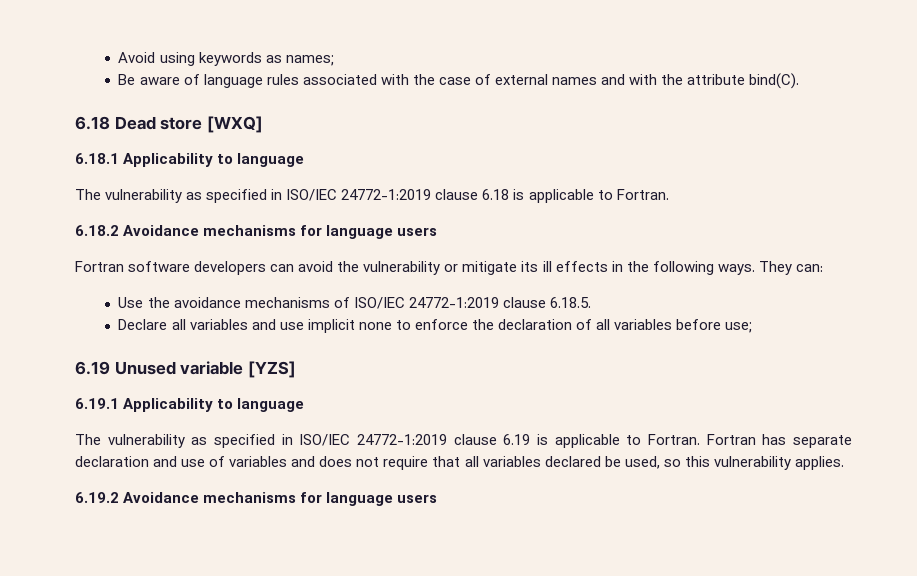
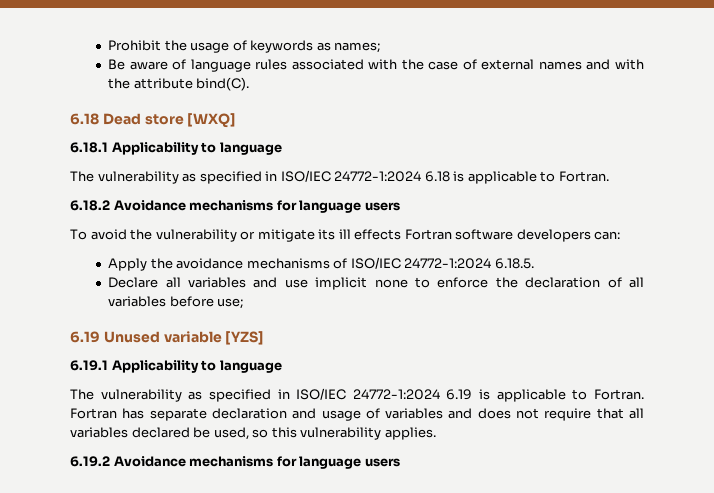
[118,52,195,66] Avoid using -> [108,40,247,53] Prohibit the usage of
[341,189,479,200] 24772-1:2019 clause -> [334,171,422,182] 24772-1:2024
[75,261,295,275] Fortran software developers can -> [70,229,87,240] To
[611,261,792,275] in the following ways. They -> [404,229,591,242] Fortran software developers
[118,297,144,308] Use -> [108,258,148,271] Apply
[408,297,546,308] 24772-1:2019 clause -> [404,258,492,269] 24772-1:2024
[357,434,497,445] 24772-1:2019 clause -> [352,389,440,400] 24772-1:2024
[181,459,206,467] use -> [321,410,361,421] usage

